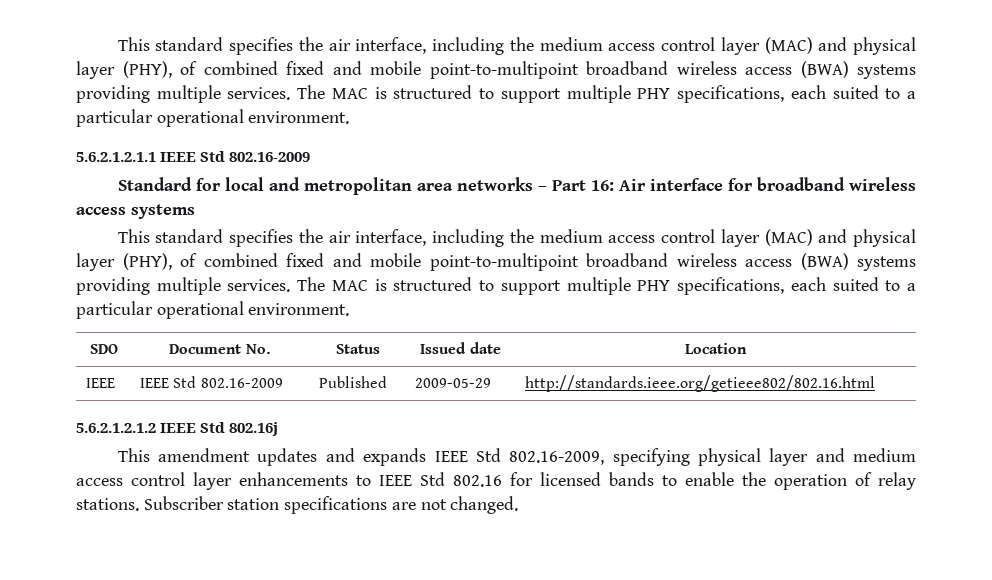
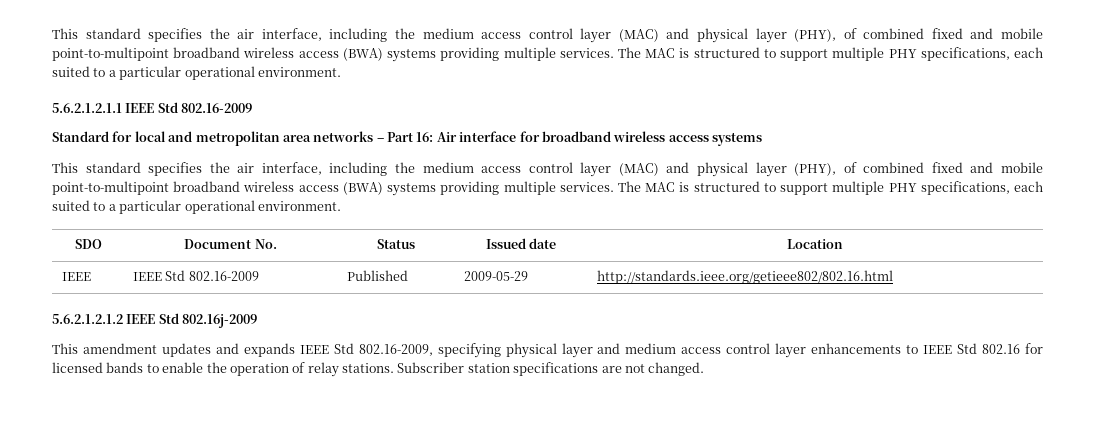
[229,422,279,436] 802.16j -> [182,314,258,328] 802.16j-2009

